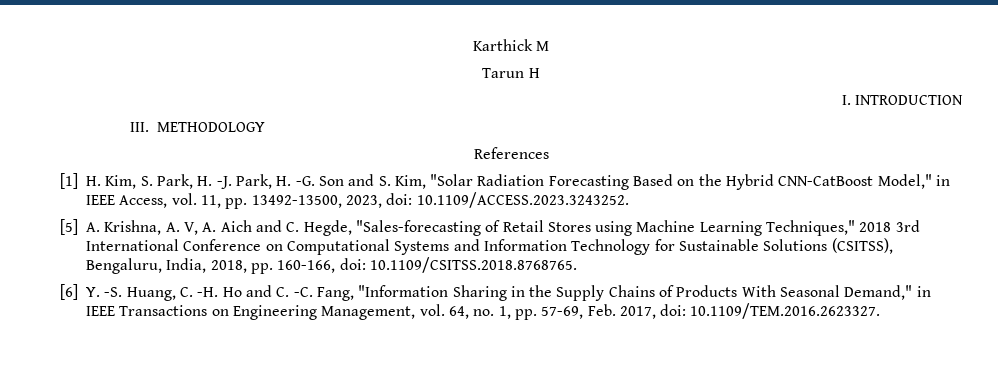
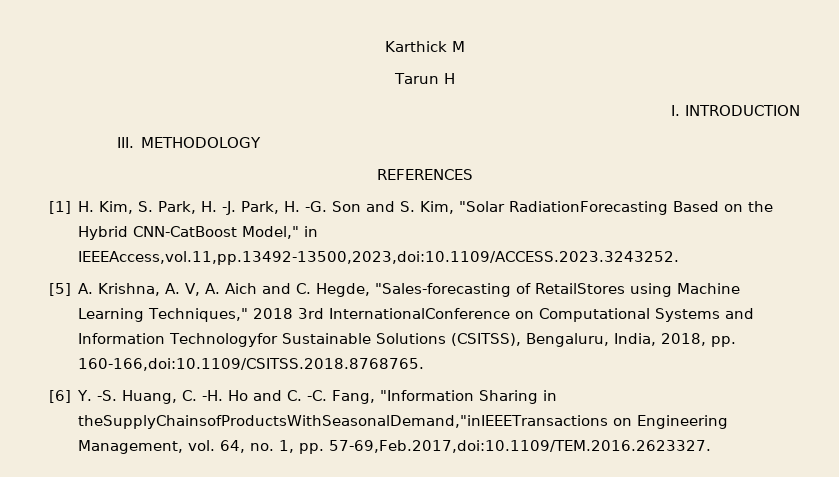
[473,147,549,159] References -> [376,169,473,180] REFERENCES
[477,174,629,190] Radiation Forecasting -> [509,201,669,215] RadiationForecasting
[86,192,629,209] IEEE Access, vol. 11, pp. 13492-13500, 2023, doi: 10.1109/ACCESS.2023.3243252. -> [78,251,680,265] IEEEAccess,vol.11,pp.13492-13500,2023,doi:10.1109/ACCESS.2023.3243252.
[502,220,591,232] Retail Stores -> [535,283,626,294] RetailStores
[86,239,262,251] International Conference -> [329,308,511,319] InternationalConference
[571,239,675,255] Technology for -> [169,333,279,347] Technologyfor
[277,257,577,273] 160-166, doi: 10.1109/CSITSS.2018.8768765. -> [78,358,425,371] 160-166,doi:10.1109/CSITSS.2018.8768765.
[529,285,931,301] [86,305,208,316] the Supply Chains of Products With Seasonal Demand," in IEEE Transactions -> [78,415,609,429] theSupplyChainsofProductsWithSeasonalDemand,"inIEEETransactions
[541,303,881,319] 57-69, Feb. 2017, doi: 10.1109/TEM.2016.2623327. -> [329,440,712,453] 57-69,Feb.2017,doi:10.1109/TEM.2016.2623327.

